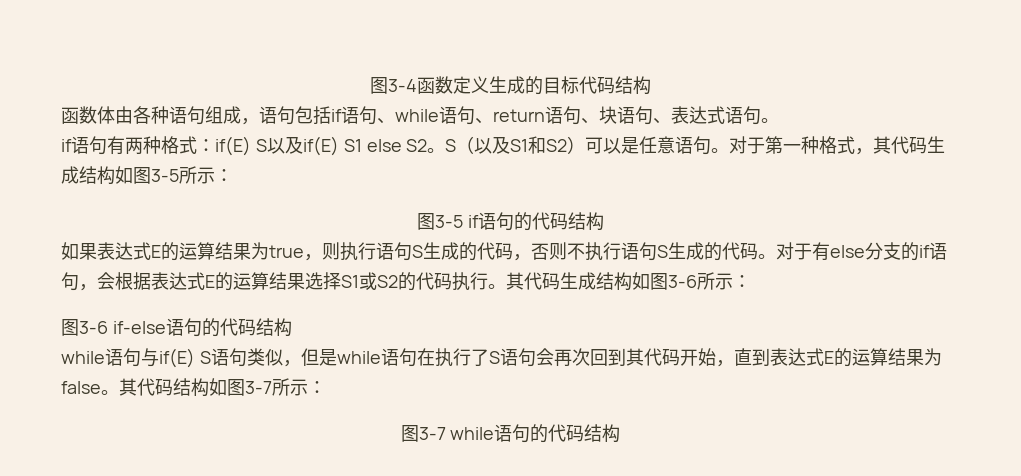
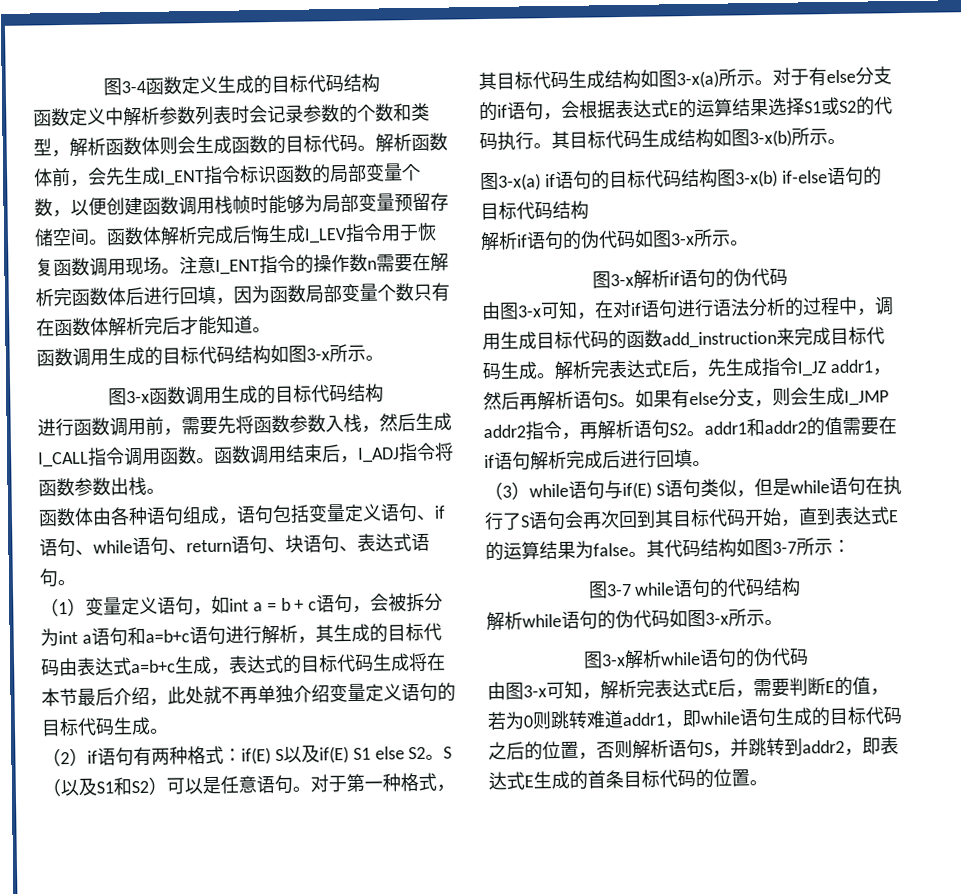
(651, 85) none -> [33,102,430,127] [33,132,448,158] [33,163,421,187] [34,192,449,218] [34,222,437,247] [35,252,449,277] [35,282,450,307] [36,315,271,337] [36,343,384,367] [108,383,384,406] [37,412,452,437] [38,442,454,468] [38,476,165,497] // 函数定义中解析参数列表时会记录参数的个数和类型，解析函数体则会生成函数的目标代码。解析函数体前，会先生成I_ENT指令标识函数的局部变量个数，以便创建函数调用栈帧时能够为局部变量预留存储空间。函数体解析完成后悔生成I_LEV指令用于恢复函数调用现场。注意I_ENT指令的操作数n需要在解析完函数体后进行回填，因为函数局部变量个数只有在函数体解析完后才能知道。 // 函数调用生成的目标代码结构如图3-x所示。 // 图3-x函数调用生成的目标代码结构 // 进行函数调用前，需要先将函数参数入栈，然后生成I_CALL指令调用函数。函数调用结束后，I_ADJ指令将函数参数出栈。
(331, 115) none -> [308,503,436,523] 变量定义语句、
(779, 120) none -> [40,592,444,617] [40,622,442,647] [40,652,446,677] [41,682,456,707] [41,716,169,737] [42,747,88,767] （1）变量定义语句，如int a = b + c语句，会被拆分为int a语句和a=b+c语句进行解析，其生成的目标代码由表达式a=b+c生成，表达式的目标代码生成将在本节最后介绍，此处就不再单独介绍变量定义语句的目标代码生成。 // （2）
[891,136,946,154] [61,166,233,185] [417,212,604,231] [61,242,758,261] 代码生成结构如图3-5所示： // 图3-5 if语句的代码结构 // 如果表达式E的运算结果为true，则执行语句S生成的代码，否则不执行语句S生成的代码 -> [496,68,755,90] 目标代码生成结构如图3-x(a)所示
[524,272,751,291] [61,319,108,336] 代码生成结构如图3-6所示： // 图3-6 -> [569,127,846,149] [480,168,778,191] 目标代码生成结构如图3-x(b)所示。 // 图3-x(a) if语句的目标代码结构图3-x(b)
[219,318,292,337] 代码结构 // -> [480,200,589,221] [480,228,749,252] [592,267,788,289] [481,296,894,321] [482,326,885,351] [482,357,892,381] [483,386,889,411] [483,416,897,441] [484,449,711,471] [484,481,530,501] 目标代码结构 // 解析if语句的伪代码如图3-x所示。 // 图3-x解析if语句的伪代码 // 由图3-x可知，在对if语句进行语法分析的过程中，调用生成目标代码的函数add_instruction来完成目标代码生成。解析完表达式E后，先生成指令I_JZ addr1，然后再解析语句S。如果有else分支，则会生成I_JMP addr2指令，再解析语句S2。addr1和addr2的值需要在if语句解析完成后进行回填。 // （3）
(644, 357) none -> [672,508,710,528] 目标
(621, 433) none -> [486,608,783,632] [582,647,809,670] [487,676,889,701] [487,706,903,731] [488,736,899,761] [488,768,768,791] // 解析while语句的伪代码如图3-x所示。 // 图3-x解析while语句的伪代码 // 由图3-x可知，解析完表达式E后，需要判断E的值，若为0则跳转难道addr1，即while语句生成的目标代码之后的位置，否则解析语句S，并跳转到addr2，即表达式E生成的首条目标代码的位置。

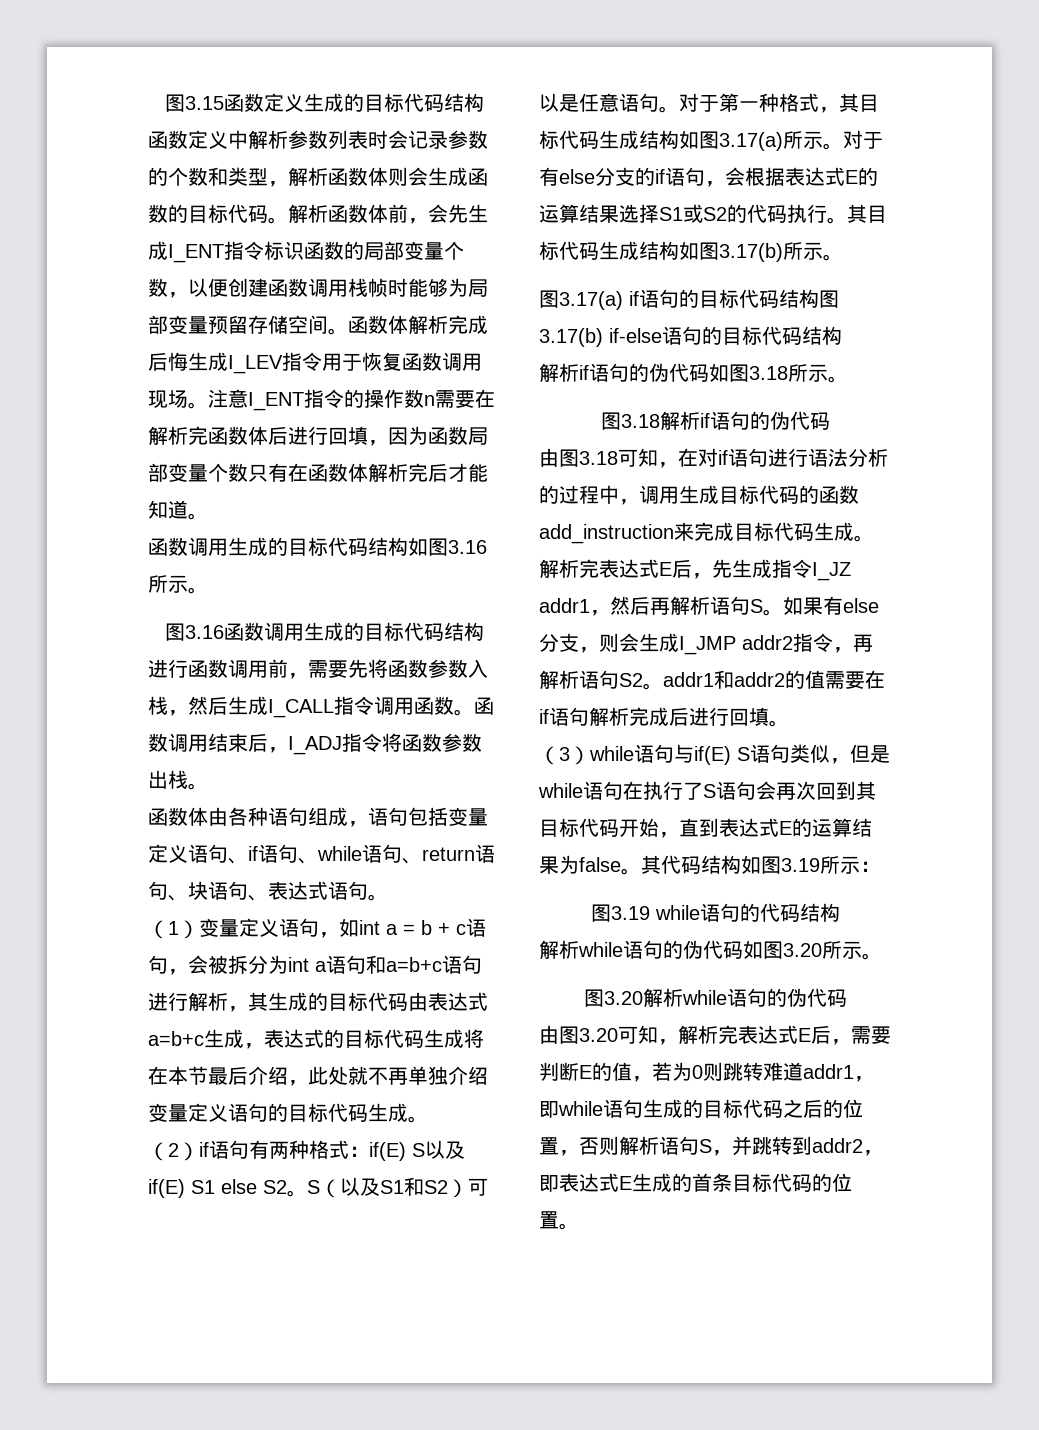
[102,78,146,96] 图3-4 -> [164,94,224,112] 图3.15
[306,343,384,363] [108,388,150,406] 3-x所示。 // 图3-x -> [448,540,487,554] [148,575,208,594] [164,623,224,641] 3.16所示。 // 图3.16
[676,70,719,89] 3-x(a) -> [719,132,783,151] 3.17(a)
[749,127,846,148] [480,172,541,191] 3-x(b)所示。 // 图3-x(a) -> [719,242,843,262] [539,290,623,310] 3.17(b)所示。 // 图3.17(a)
[734,169,778,188] 3-x(b) -> [539,328,603,347] 3.17(b)
[670,228,749,248] [592,271,634,289] 3-x所示。 // 图3-x -> [749,364,848,383] [600,412,660,430] 3.18所示。 // 图3.18
[517,305,542,318] 3-x -> [579,451,618,465] 3.18
[772,541,797,554] 3-7 -> [781,858,820,872] 3.19
[605,583,632,597] 3-7 -> [610,906,650,920] 3.19
[705,608,783,627] [582,651,626,669] 3-x所示。 // 图3-x -> [783,941,882,960] [583,989,643,1007] 3.20所示。 // 图3.20
[523,685,547,698] 3-x -> [579,1028,618,1042] 3.20

